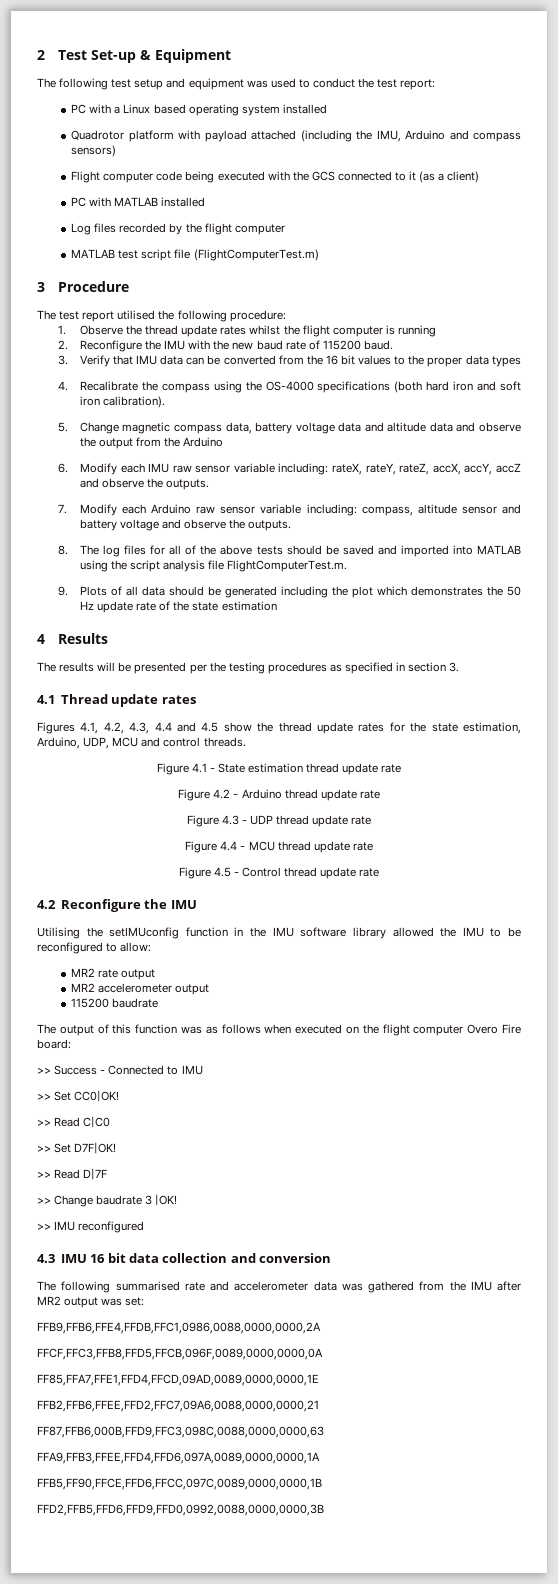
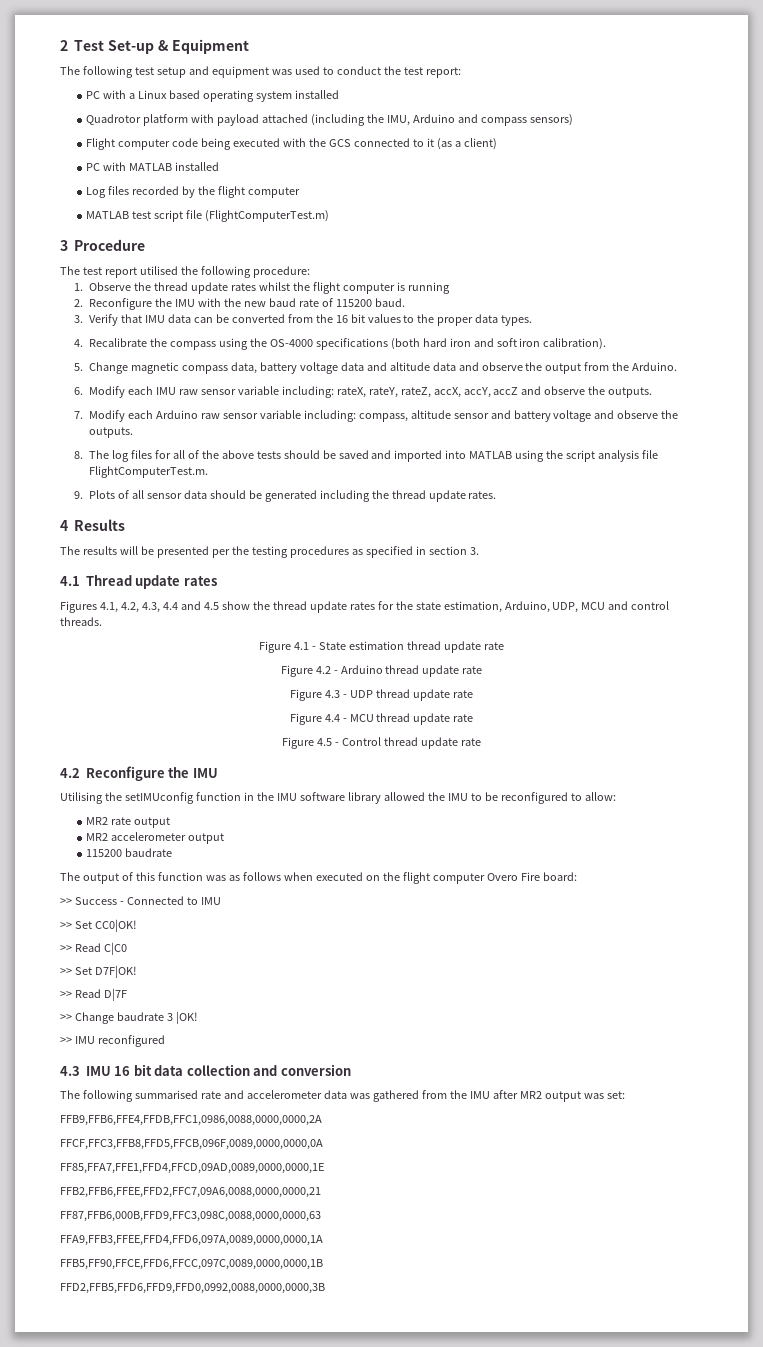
[491,356,521,367] types -> [501,315,533,326] types.
[183,437,224,447] Arduino -> [632,362,678,371] Arduino.
(138, 591) none -> [146,493,182,499] sensor
[351,586,521,598] [79,601,277,613] plot which demonstrates the 50 Hz update rate of the state estimation -> [391,490,497,502] thread update rates.

